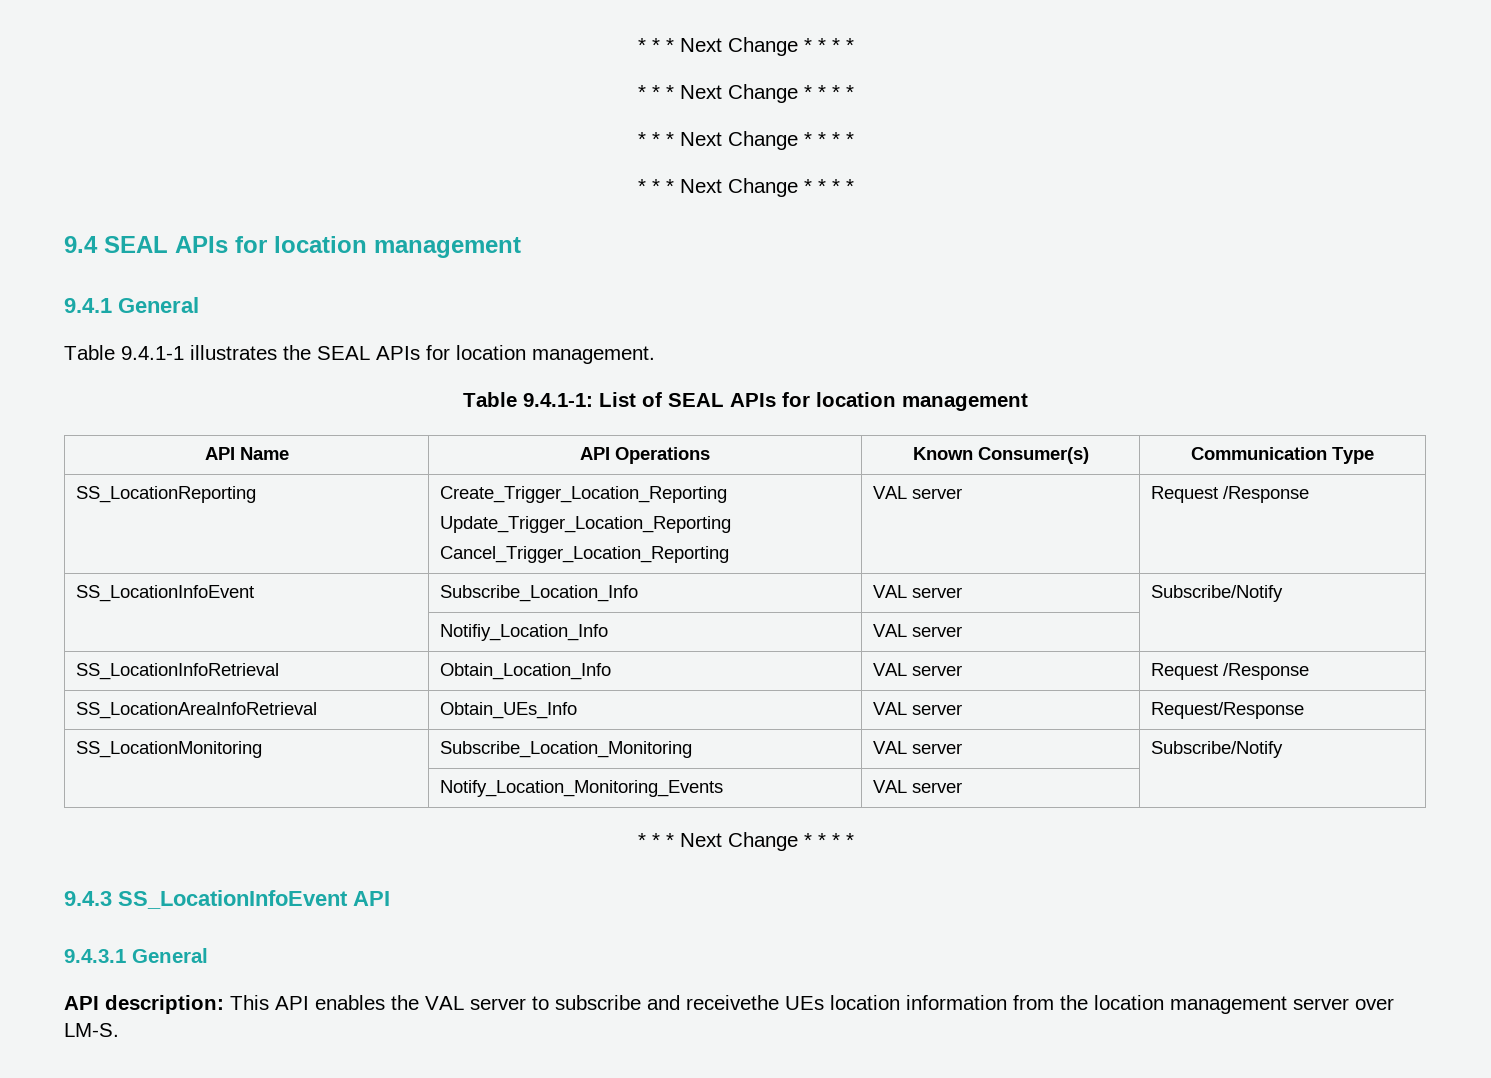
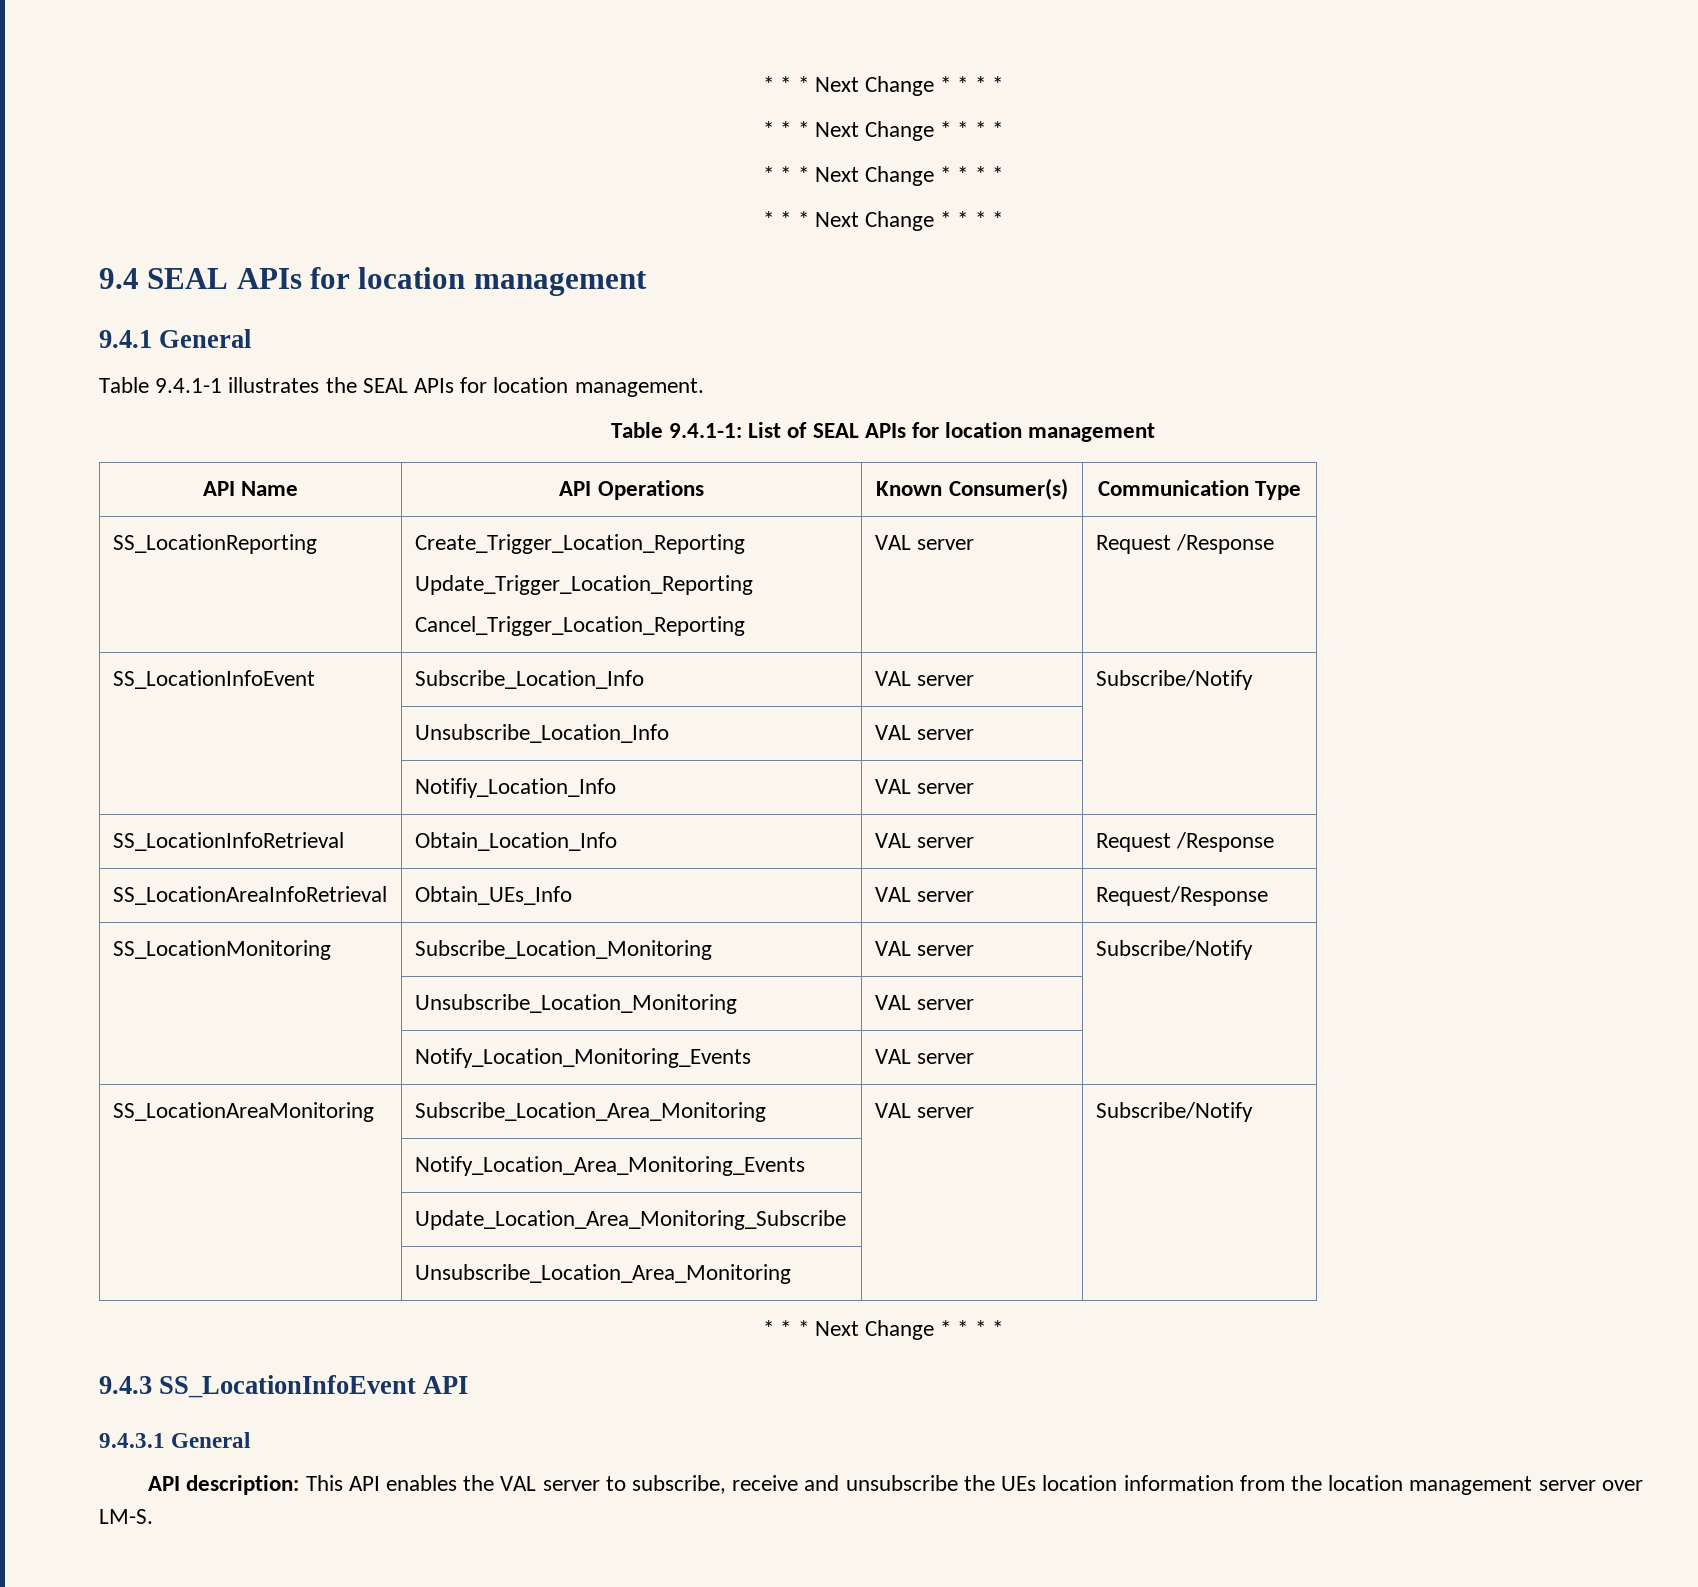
(1283, 593) none -> [414,724,669,743] [874,725,975,740] // | Unsubscribe_Location_Info | VAL server |
(1283, 749) none -> [414,994,737,1014] [874,995,975,1010] // | Unsubscribe_Location_Monitoring | VAL server |
(962, 787) none -> [112,1102,374,1122] [414,1102,766,1122] [874,1103,975,1118] [1095,1102,1253,1122] [414,1156,805,1176] [414,1210,846,1230] [414,1264,791,1284] // SS_LocationAreaMonitoring | Subscribe_Location_Area_Monitoring | VAL server | Subscribe/Notify // | Notify_Location_Area_Monitoring_Events | | // | Update_Location_Area_Monitoring_Subscribe | | // | Unsubscribe_Location_Area_Monitoring | |
[555,995,779,1010] subscribe and receivethe -> [632,1475,995,1494] subscribe, receive and unsubscribe the

